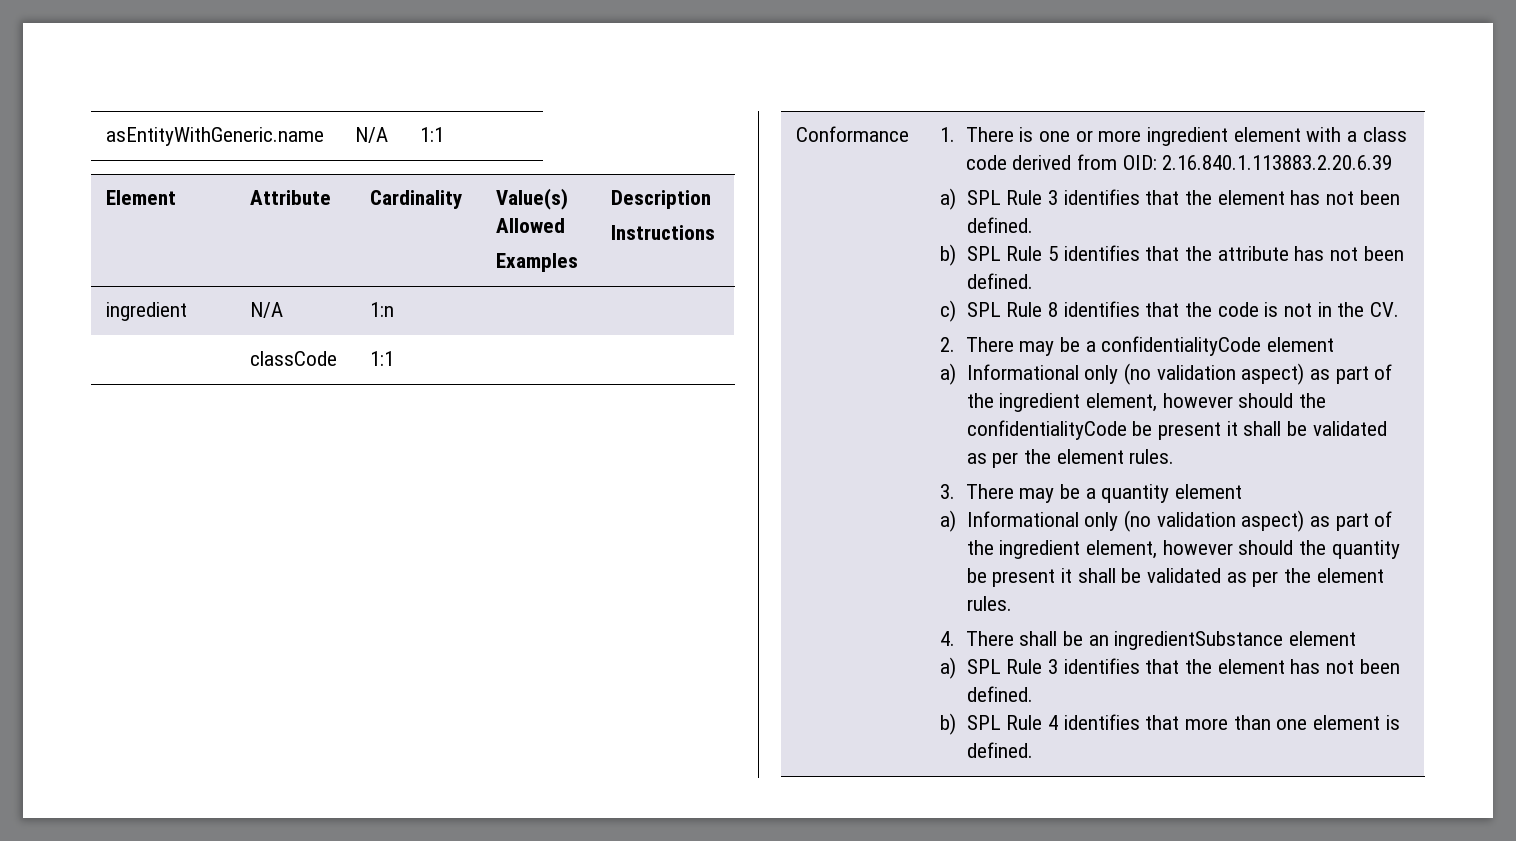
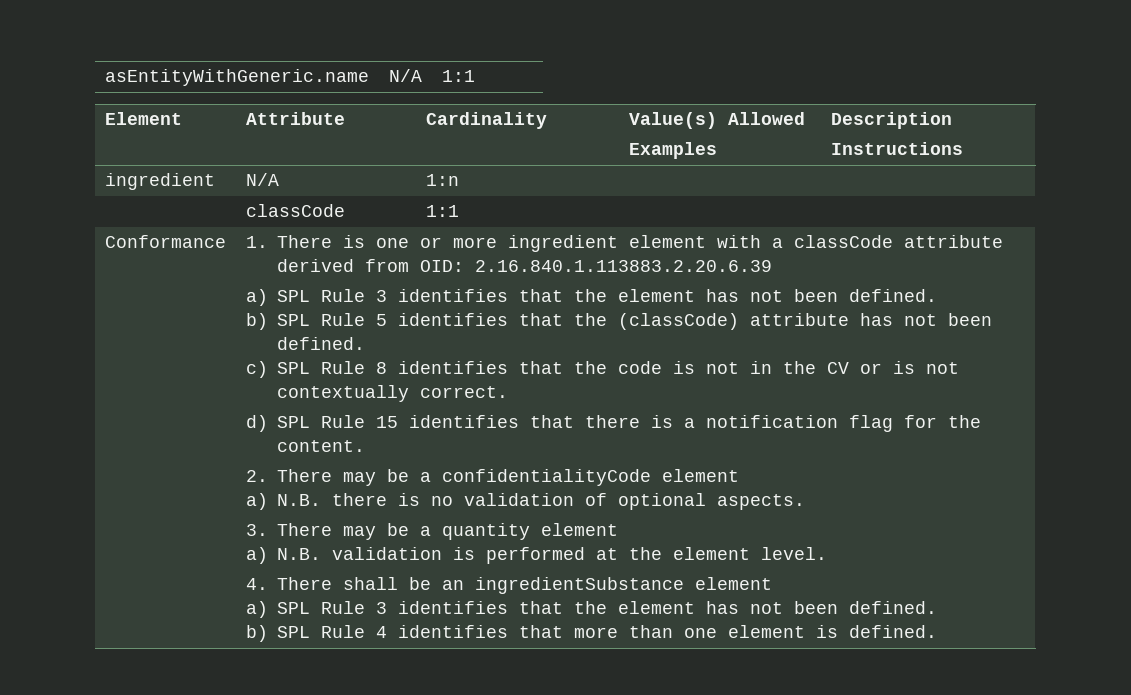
[1362,127,1407,142] [965,155,1007,170] class code -> [793,235,1003,248] classCode attribute
(1213, 253) none -> [617,313,739,330] (classCode)
[1370,302,1400,317] CV. -> [826,361,959,374] [276,385,508,402] [245,415,981,432] [276,440,365,452] CV or is not contextually correct. // d) SPL Rule 15 identifies that there is a notification flag for the content.
[966,363,1393,385] [966,393,1327,412] [966,420,1387,440] [966,449,1175,468] Informational only (no validation aspect) as part of the ingredient element, however should the confidentialityCode be present it shall be validated as per the element rules. -> [276,493,805,510] N.B. there is no validation of optional aspects.
[966,510,1393,532] [966,540,1400,559] [966,568,1384,587] [966,596,1012,611] Informational only (no validation aspect) as part of the ingredient element, however should the quantity be present it shall be validated as per the element rules. -> [276,547,827,564] N.B. validation is performed at the element level.

